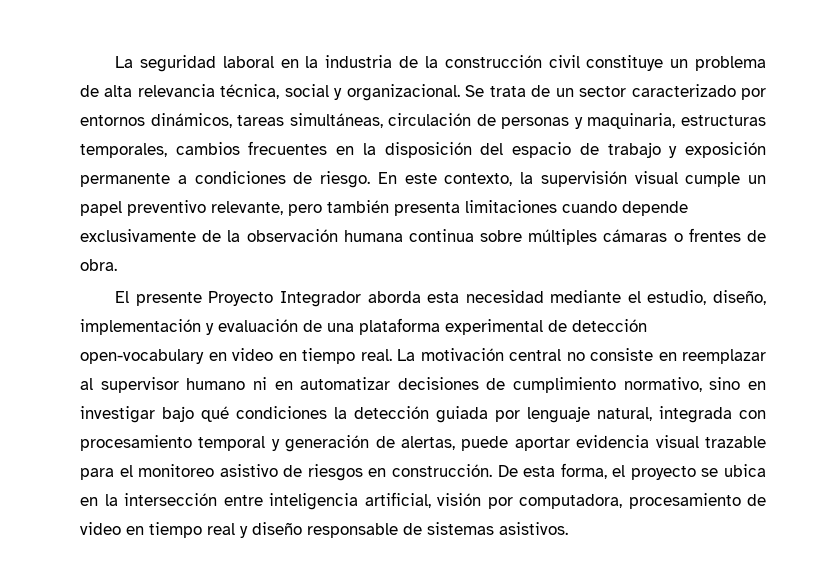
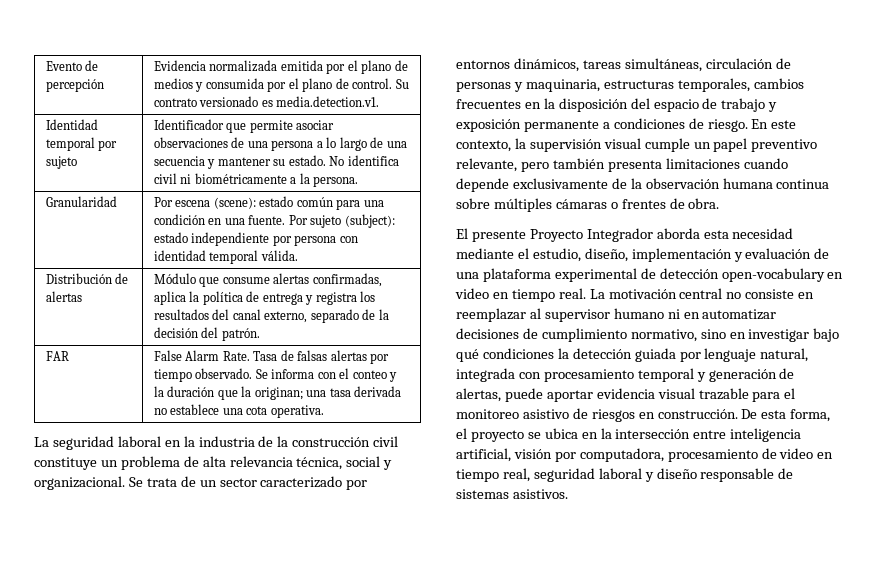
(115, 62) none -> [45,60,99,71] [45,79,104,92] [153,60,408,74] [153,78,409,92] [153,96,380,107] [45,119,98,130] [45,137,118,151] [45,156,77,169] [153,119,335,133] [153,137,407,151] [153,155,399,169] [153,173,359,187] [45,196,117,207] [153,196,384,210] [153,214,395,228] [153,232,358,246] [153,250,298,264] [45,273,129,284] [45,291,82,302] [153,273,382,287] [153,291,376,305] [153,309,389,323] [153,327,260,341] [45,351,69,361] [153,350,390,364] [153,368,398,382] [153,386,402,400] [153,404,324,418] Evento de percepción | Evidencia normalizada emitida por el plano de medios y consumida por el plano de control. Su contrato versionado es media.detection.v1. // Identidad temporal por sujeto | Identificador que permite asociar observaciones de una persona a lo largo de una secuencia y mantener su estado. No identifica civil ni biométricamente a la persona. // Granularidad | Por escena (scene): estado común para una condición en una fuente. Por sujeto (subject): estado independiente por persona con identidad temporal válida. // Distribución de alertas | Módulo que consume alertas confirmadas, aplica la política de entrega y registra los resultados del canal externo, separado de la decisión del patrón. // FAR | False Alarm Rate. Tasa de falsas alertas por tiempo observado. Se informa con el conteo y la duración que la originan; una tasa derivada no establece una cota operativa. //
[207,523,235,535] real -> [502,468,642,482] real, seguridad laboral

